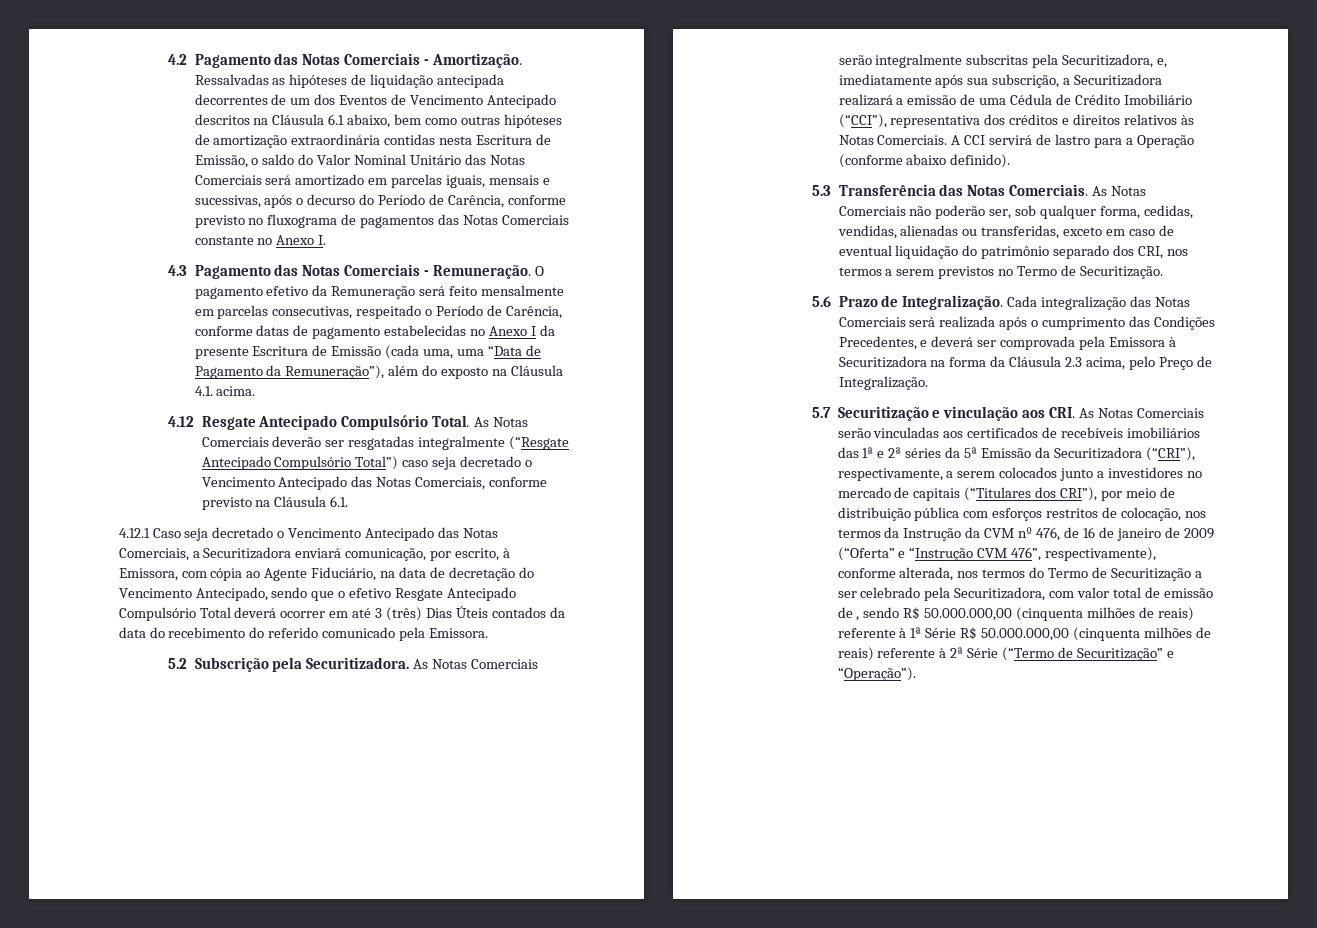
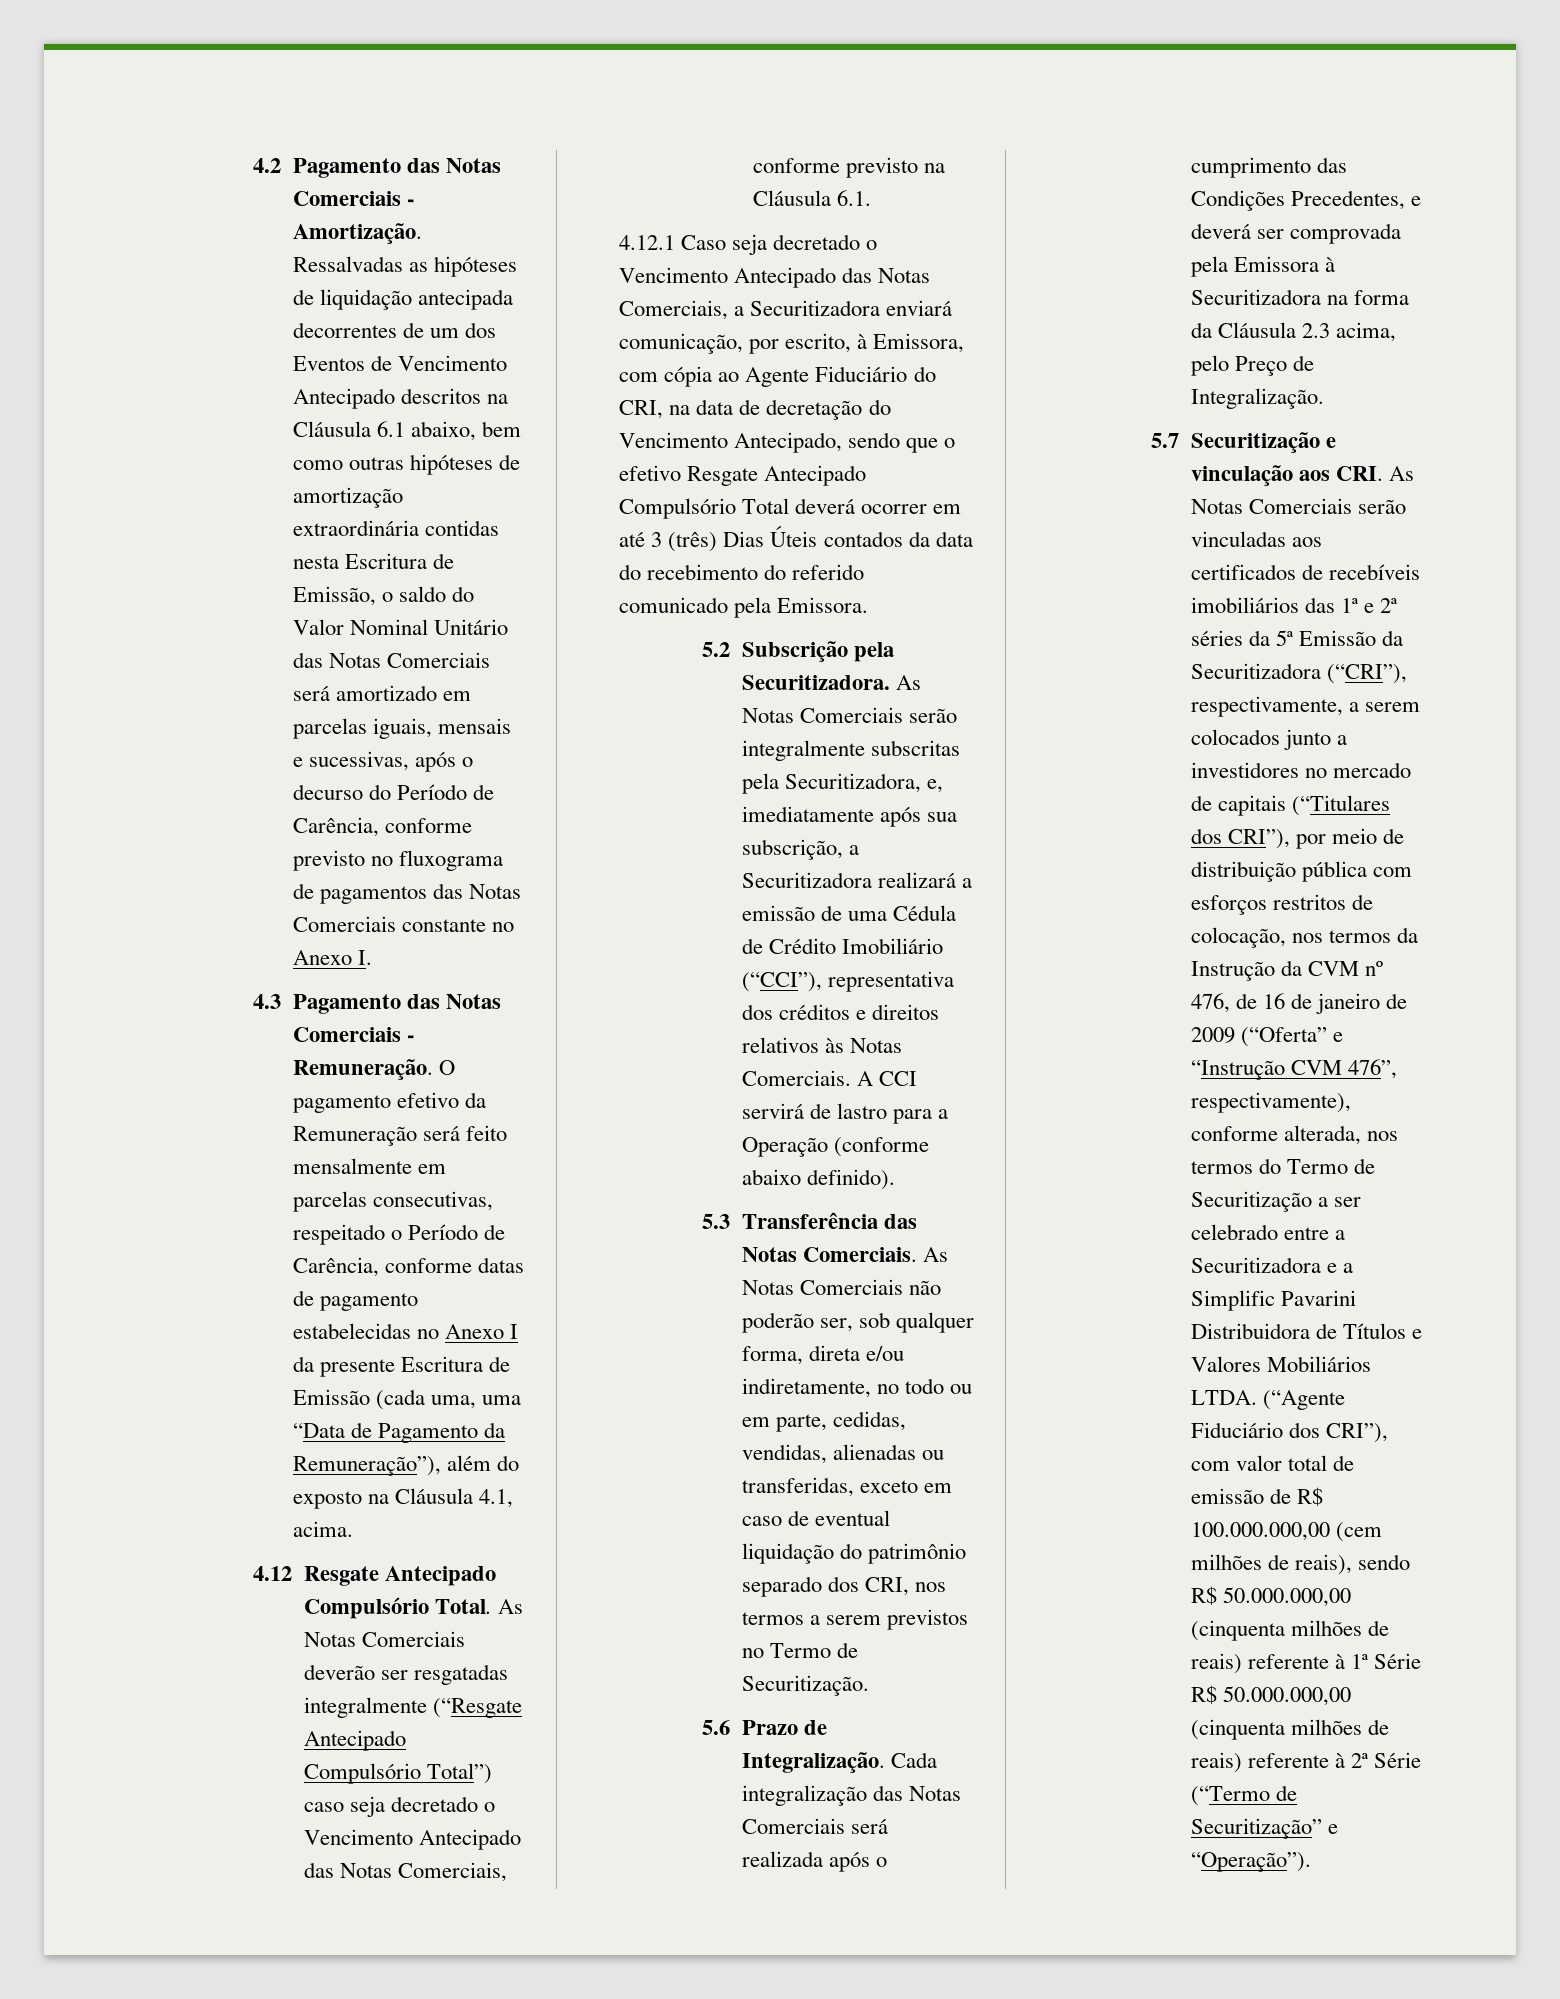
[194,386,213,396] 4.1. -> [478,1489,513,1508] 4.1,
[311,567,377,581] Fiduciário, -> [815,366,936,382] [619,400,664,419] Fiduciário do CRI,
(1141, 212) none -> [808,1345,904,1361] [741,1378,972,1398] [741,1414,827,1432] direta e/ou indiretamente, no todo ou em parte,
[924,587,1046,601] pela Securitizadora, -> [1283,1227,1345,1240] [1190,1257,1353,1273] [1190,1290,1356,1311] [1190,1323,1422,1339] [1190,1356,1371,1372] [1190,1390,1345,1410] [1190,1422,1388,1443] entre a Securitizadora e a Simplific Pavarini Distribuidora de Títulos e Valores Mobiliários LTDA. (“Agente Fiduciário dos CRI”),
[856,616,860,621] , -> [1296,1487,1323,1506] [1190,1522,1382,1542] [1190,1554,1352,1575] R$ 100.000.000,00 (cem milhões de reais),

